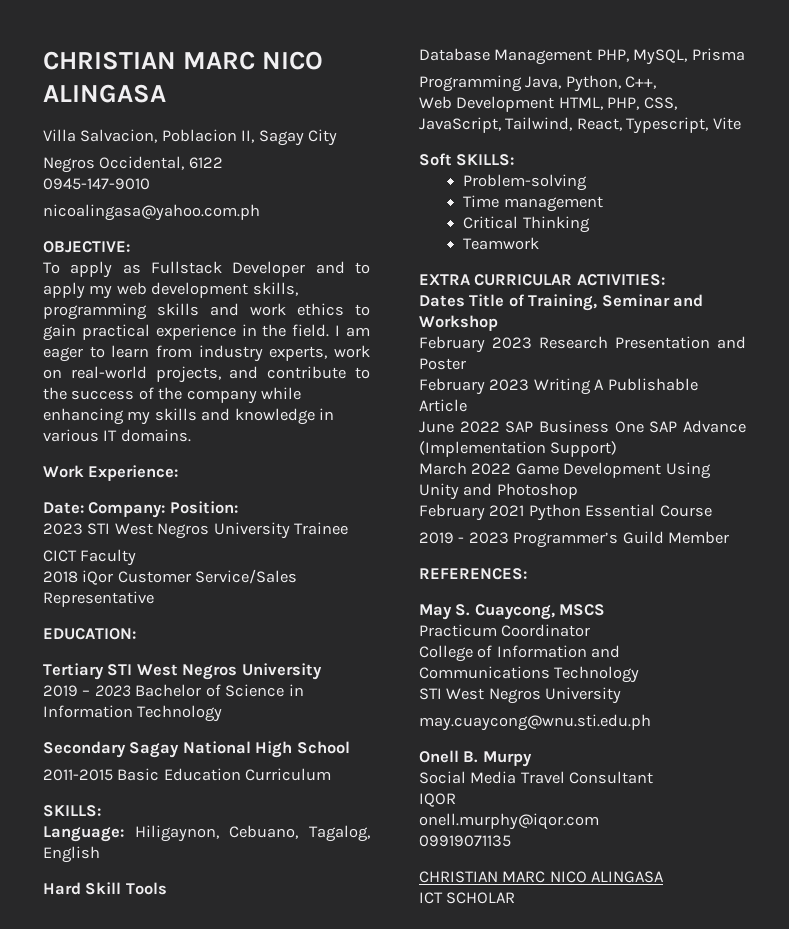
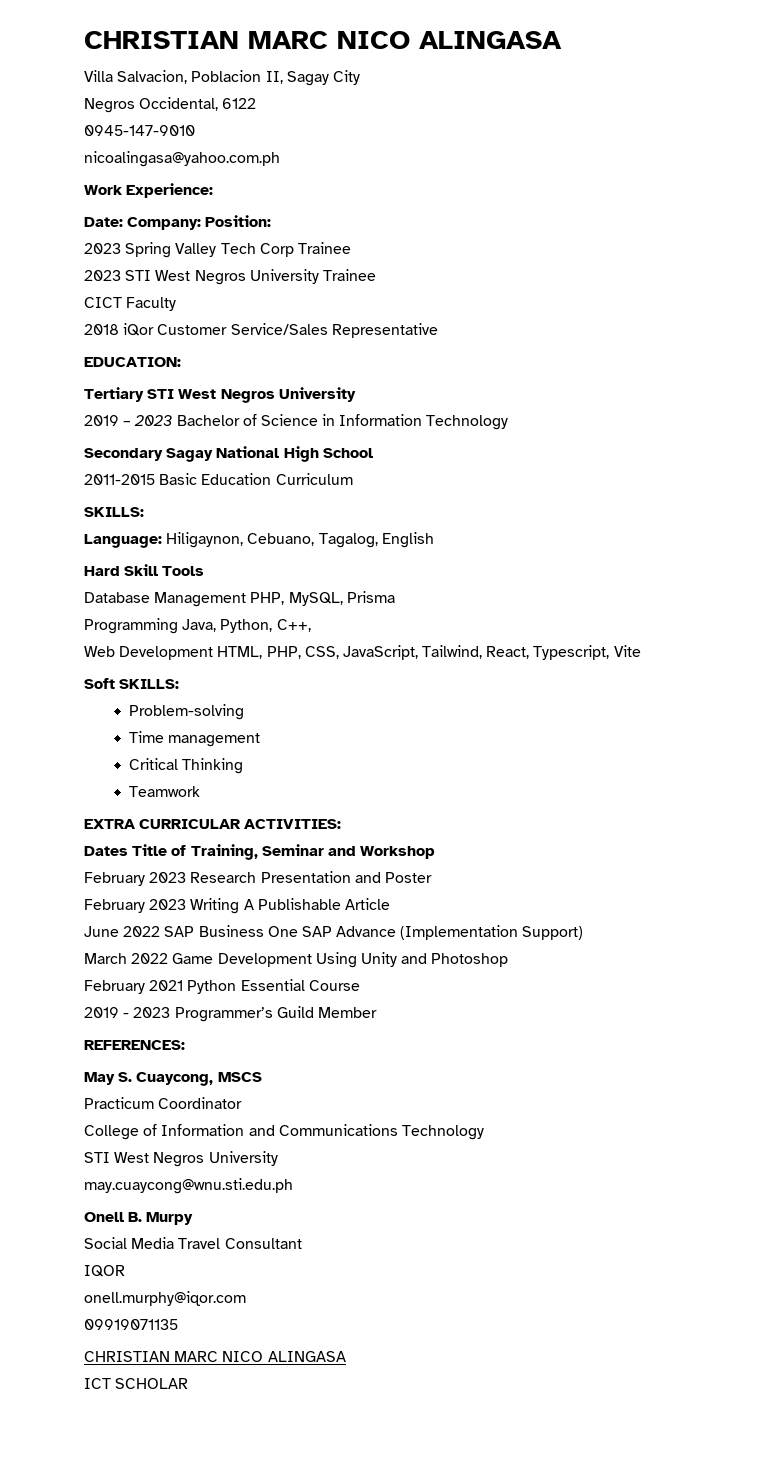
[43,241,130,253] [43,261,370,278] [43,282,298,299] [43,303,370,320] [43,324,370,341] [43,345,370,362] [43,366,371,383] [43,387,302,404] [43,408,335,425] [43,429,191,442] // OBJECTIVE: // To apply as Fullstack Developer and to apply my web development skills, programming skills and work ethics to gain practical experience in the field. I am eager to learn from industry experts, work on real-world projects, and contribute to the success of the company while enhancing my skills and knowledge in various IT domains. -> (280, 159) none
(238, 507) none -> [84,242,351,258] // 2023 Spring Valley Tech Corp Trainee

